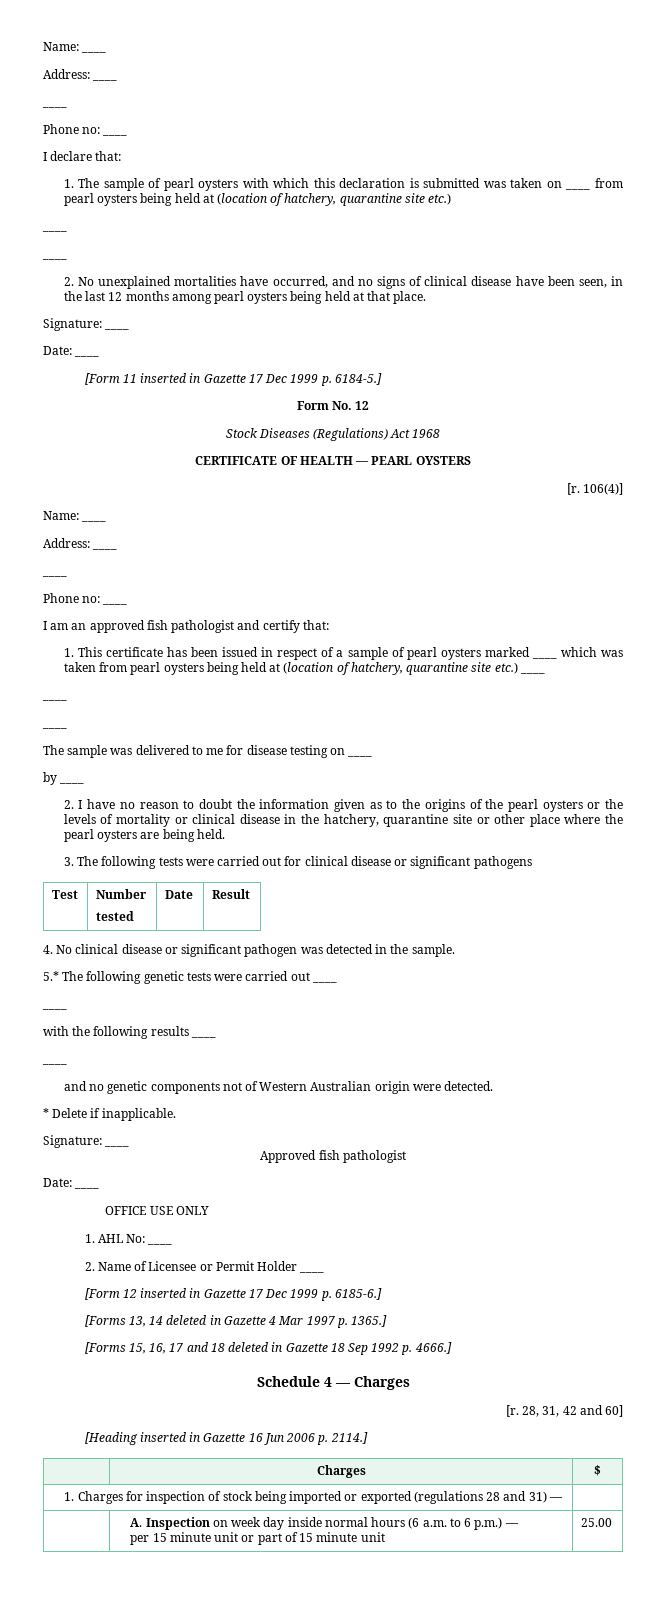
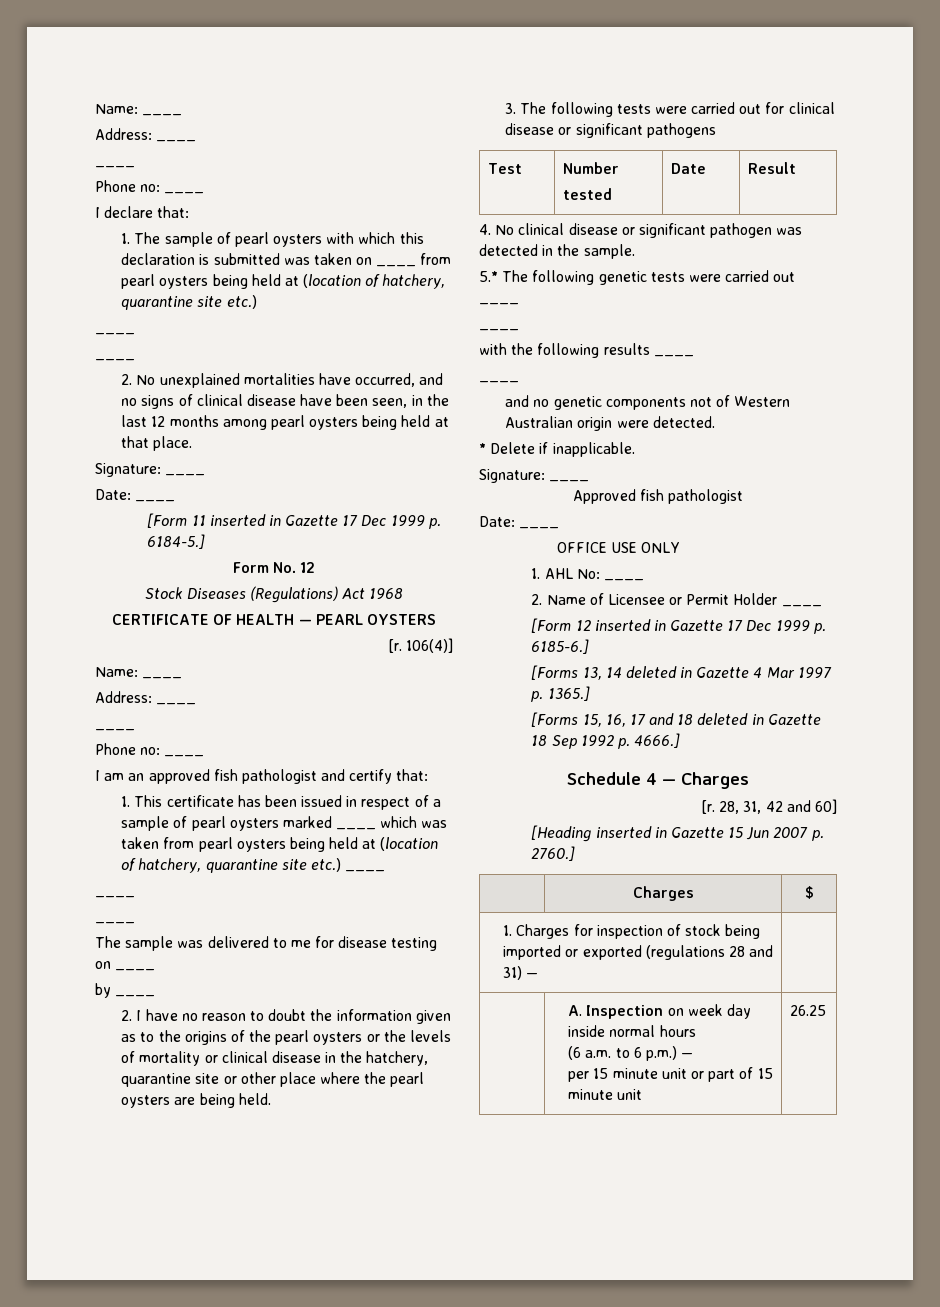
[248,1432,368,1445] 16 Jun 2006 p. 2114.] -> [728,827,824,841] [531,846,576,861] 15 Jun 2007 p. 2760.]
(406, 1522) none -> (696, 1031) //
[580,1518,612,1527] 25.00 -> [789,1005,826,1016] 26.25

